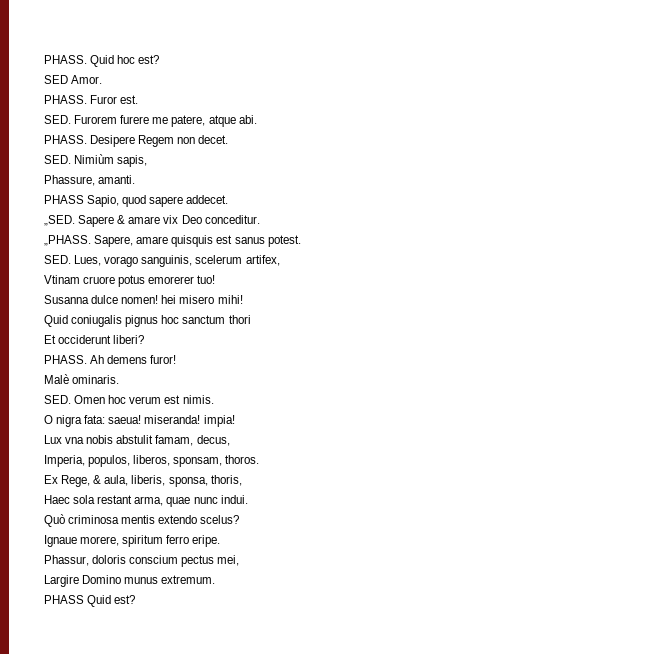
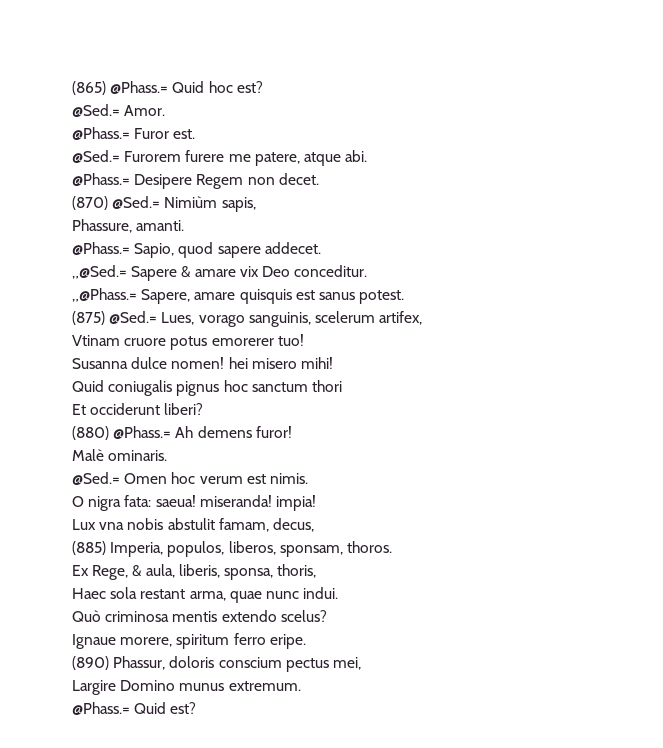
[44,55,87,64] PHASS. -> [72,81,169,95] (865) @Phass.=
[44,75,68,84] SED -> [72,104,120,117] @Sed.=
[44,95,87,104] PHASS. -> [72,127,130,140] @Phass.=
[44,115,71,124] SED. -> [72,150,120,163] @Sed.=
[44,135,87,144] PHASS. -> [72,173,130,186] @Phass.=
[44,155,71,164] SED. -> [72,196,161,210] (870) @Sed.=
[44,195,84,204] PHASS -> [72,242,130,255] @Phass.=
[44,215,75,226] „SED. -> [72,265,127,279] „@Sed.=
[44,235,91,246] „PHASS. -> [72,288,137,302] „@Phass.=
[44,255,71,264] SED. -> [72,311,158,325] (875) @Sed.=
[44,355,87,364] PHASS. -> [72,426,172,440] (880) @Phass.=
[44,395,71,404] SED. -> [72,472,120,485] @Sed.=
(230, 440) none -> [72,541,106,555] (885)
(221, 541) none -> [72,656,109,670] (890)
[44,595,84,604] PHASS -> [72,702,130,715] @Phass.=

